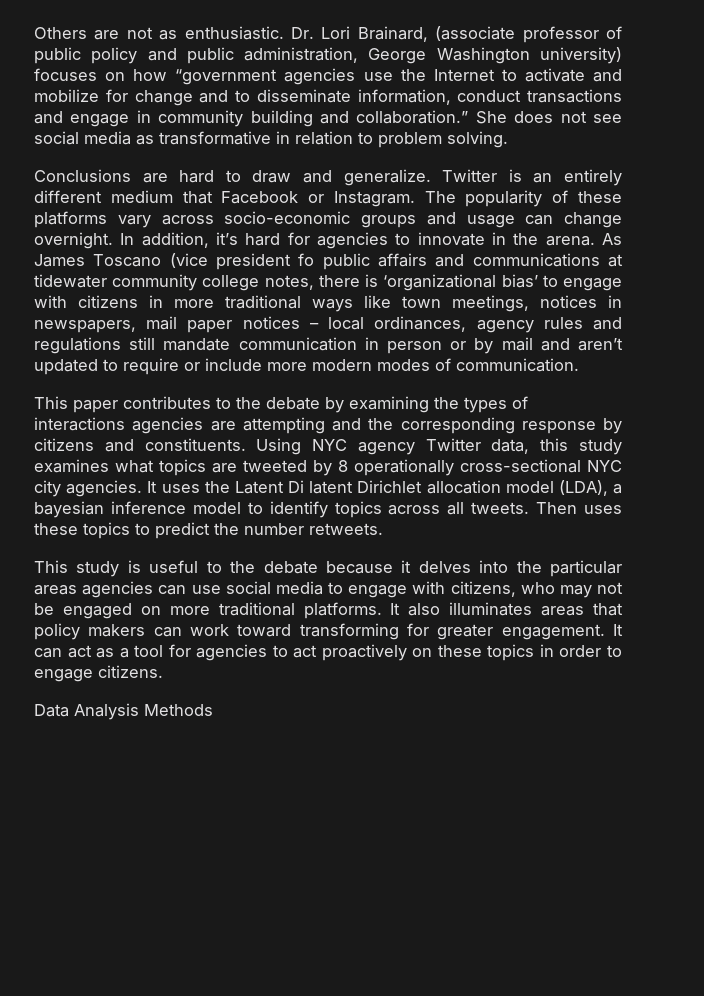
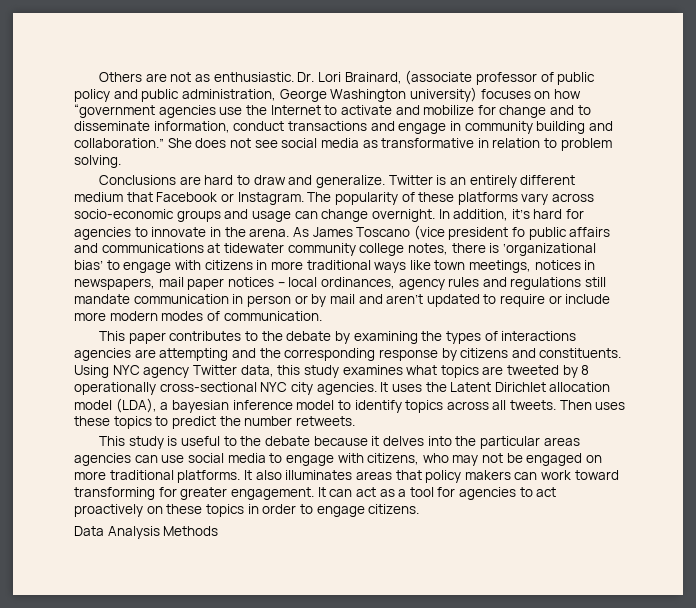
[288,480,354,494] Di latent -> (492, 387) none

